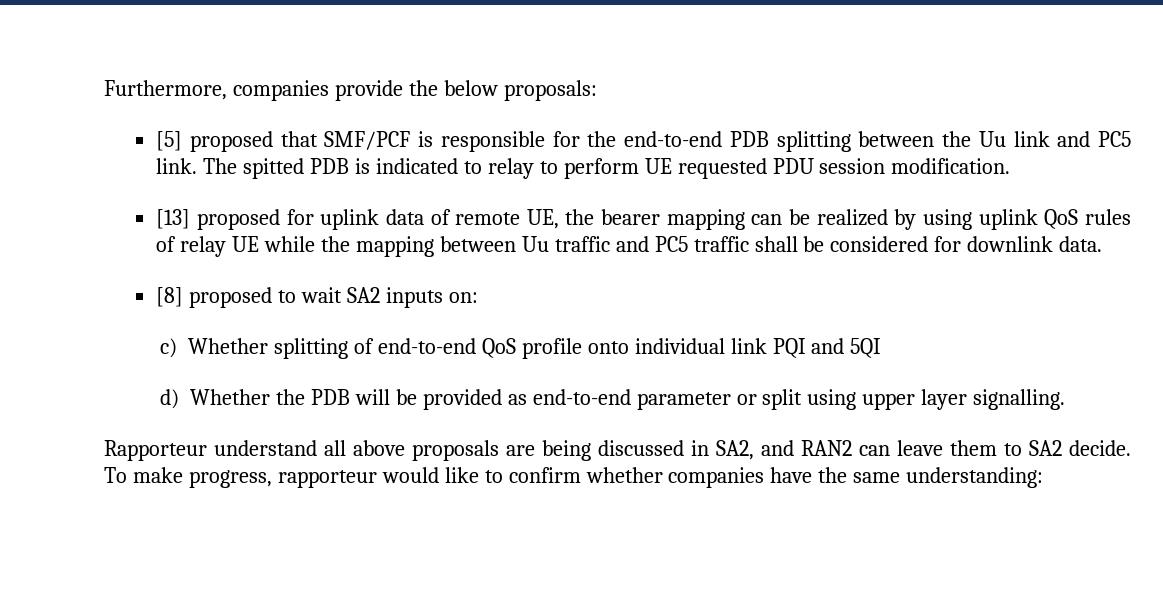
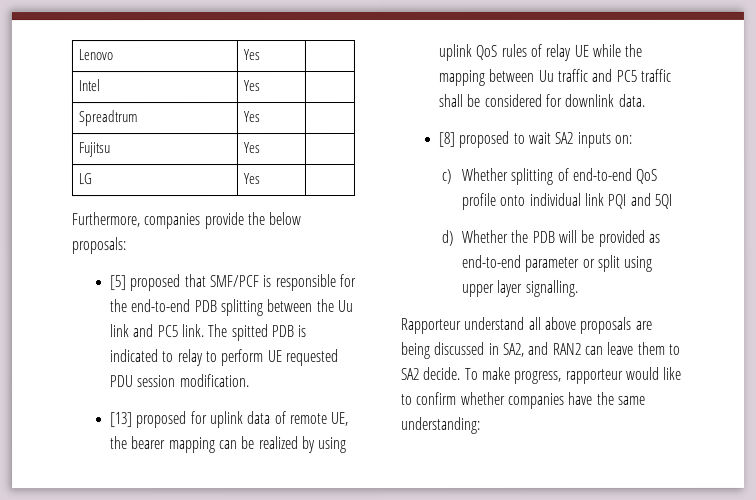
(104, 90) none -> [77,49,113,61] [242,49,260,61] [77,79,100,92] [242,80,260,92] [77,110,138,127] [242,111,260,123] [77,142,110,158] [242,142,260,154] [77,173,92,185] [242,173,260,185] Lenovo | Yes | // Intel | Yes | // Spreadtrum | Yes | // Fujitsu | Yes | // LG | Yes | //

